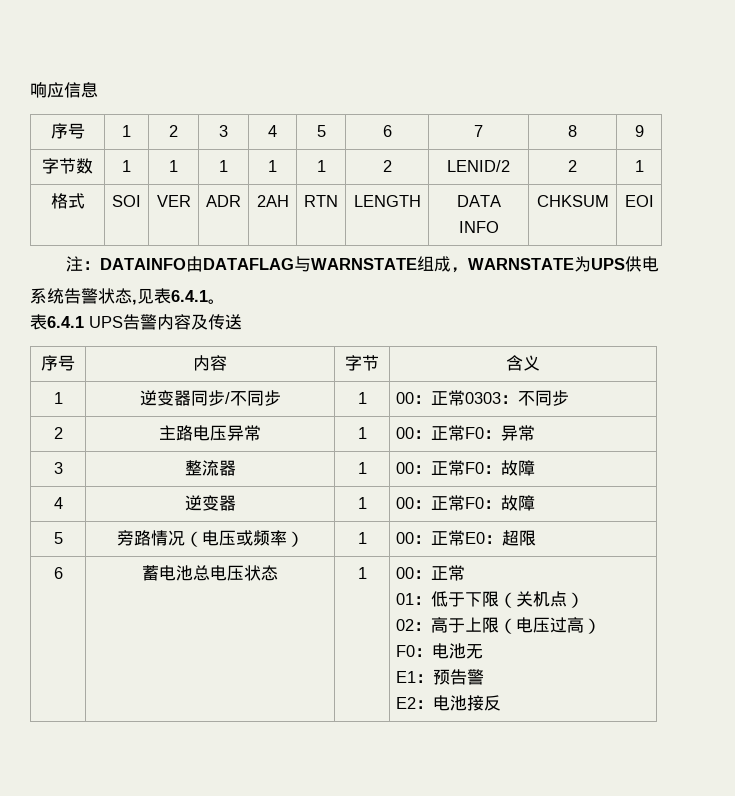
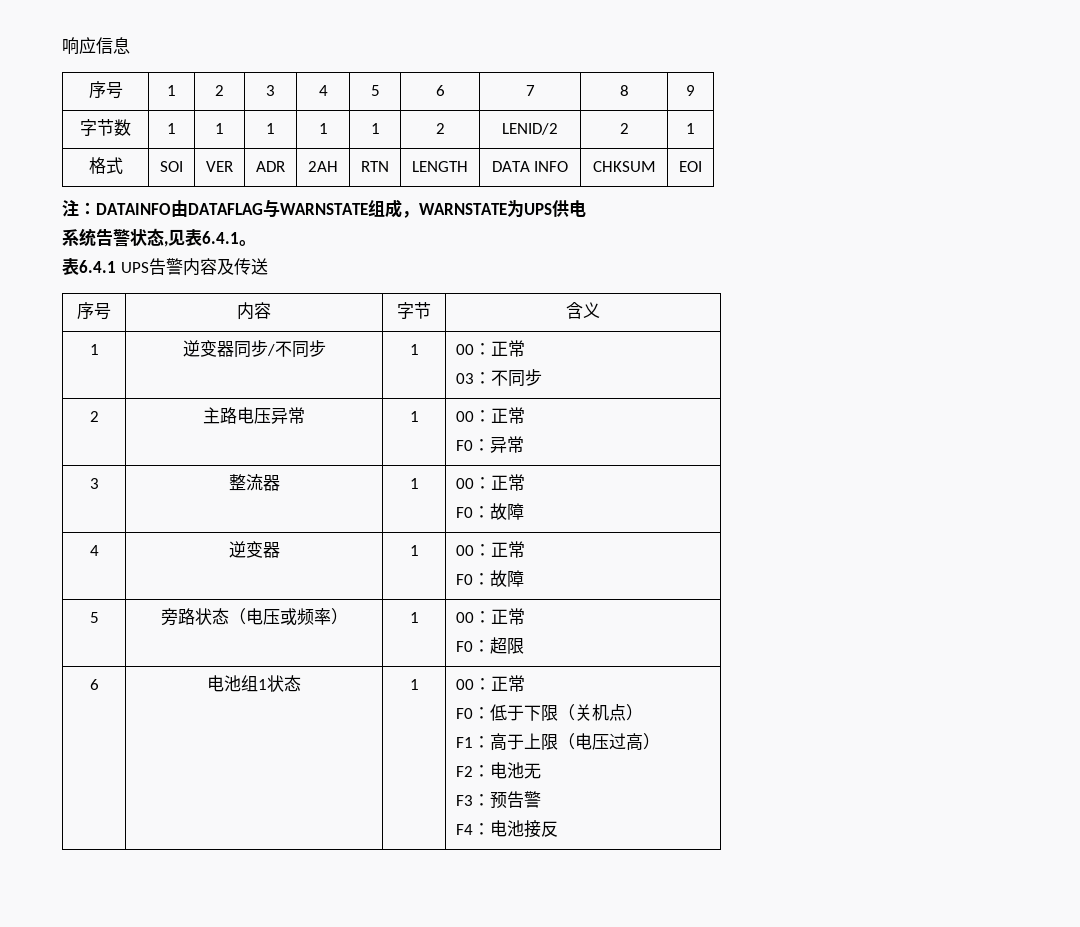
[465,392,502,404] 0303 -> [456,373,475,384] // 03
(466, 433) none -> (526, 415) //
(466, 468) none -> (526, 482) //
(466, 503) none -> (526, 549) //
[150,530,185,546] 情况 -> [194,608,229,625] 状态
[465,532,486,544] E0 -> [456,641,474,652] // F0
[142,565,244,581] 蓄电池总电压 -> [207,675,267,692] 电池组1
[396,593,415,605] 01 -> [456,708,474,719] F0
[396,619,415,631] 02 -> [456,737,474,748] F1
[396,645,416,657] F0 -> [456,766,474,777] F2
[396,671,417,683] E1 -> [456,795,474,806] F3
[396,697,417,709] E2 -> [456,824,474,835] F4

